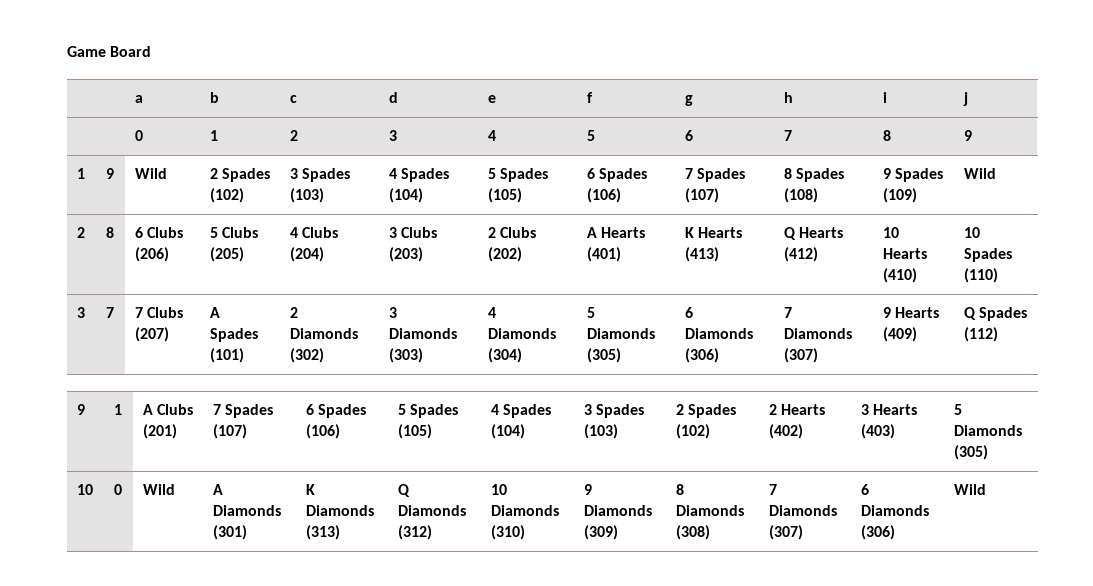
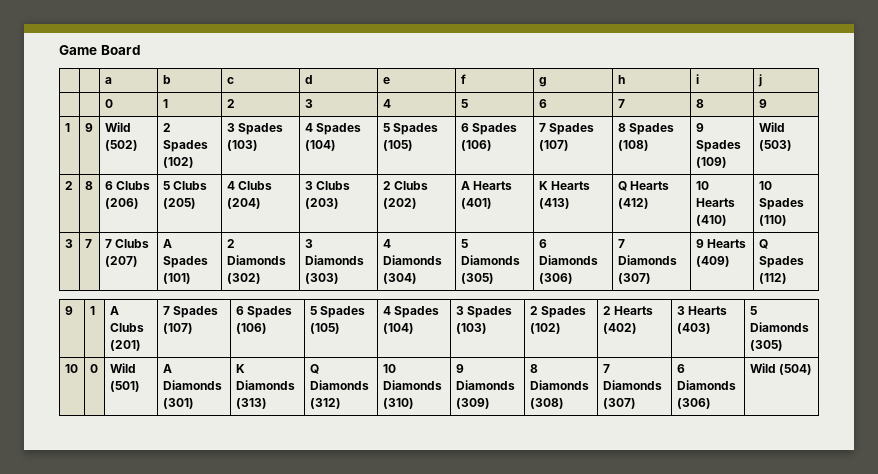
(168, 173) none -> [104,140,138,151] (502)
(997, 173) none -> [758,140,792,151] (503)
(176, 489) none -> [109,381,140,392] (501)
(987, 489) none -> [778,364,812,375] (504)

